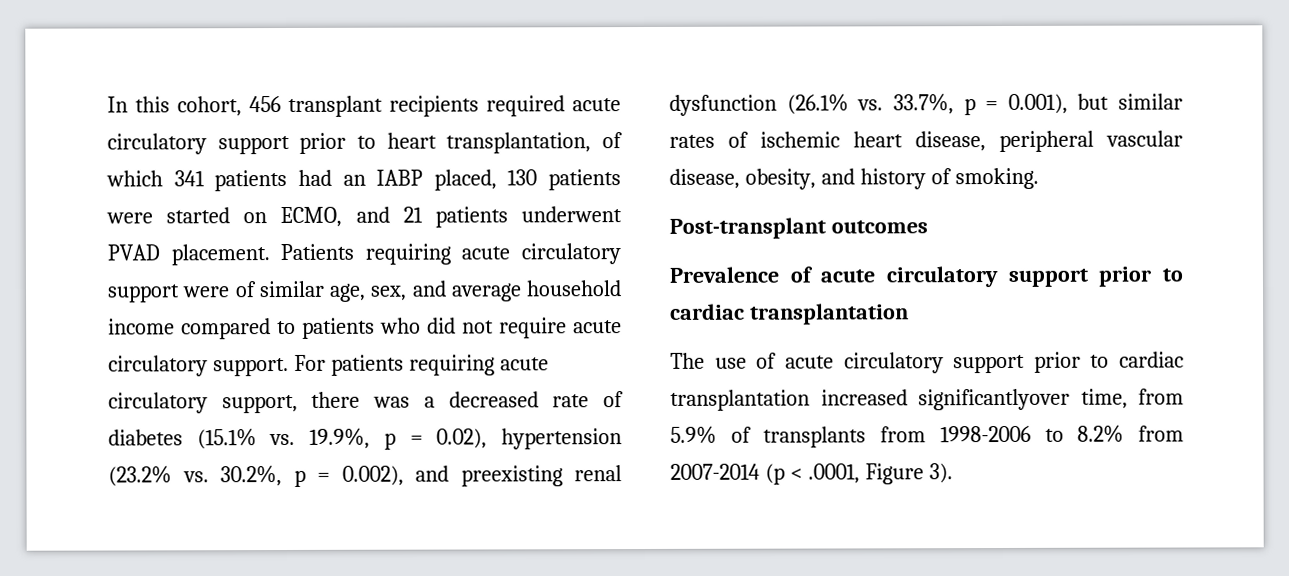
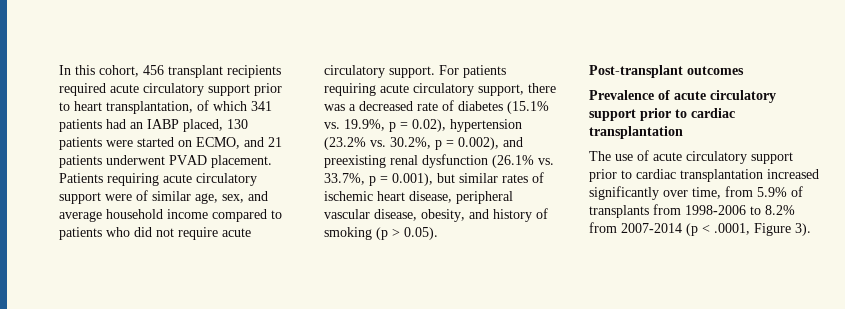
[954,167,1039,190] smoking. -> [324,227,438,240] smoking (p > 0.05).
[918,388,1070,411] significantlyover -> [589,186,688,200] significantly over

